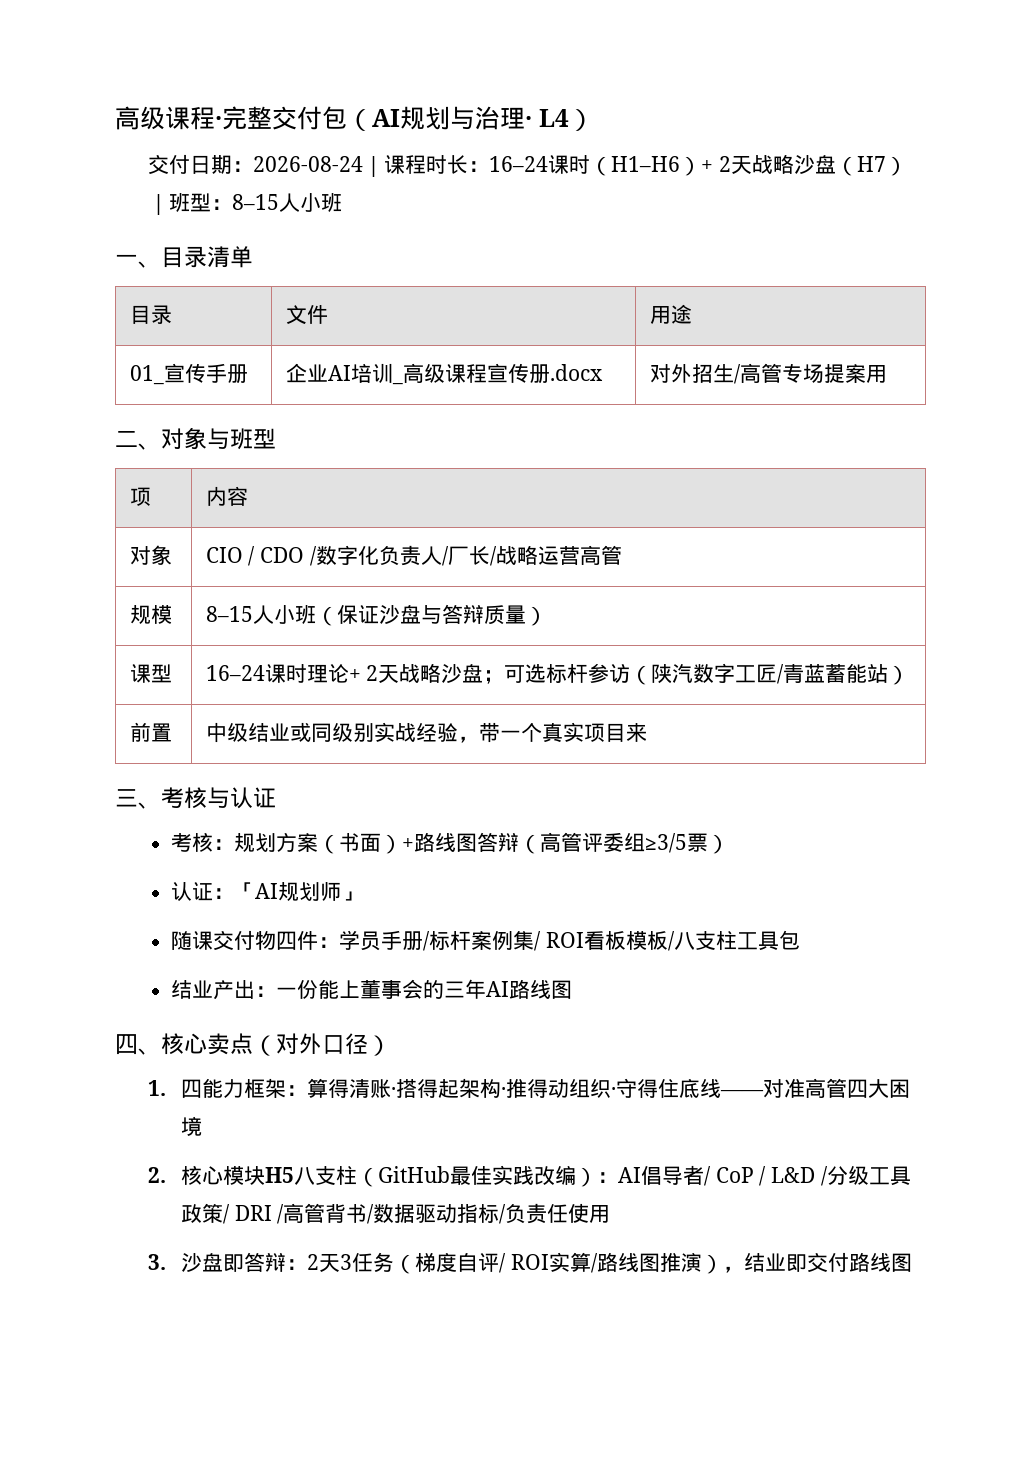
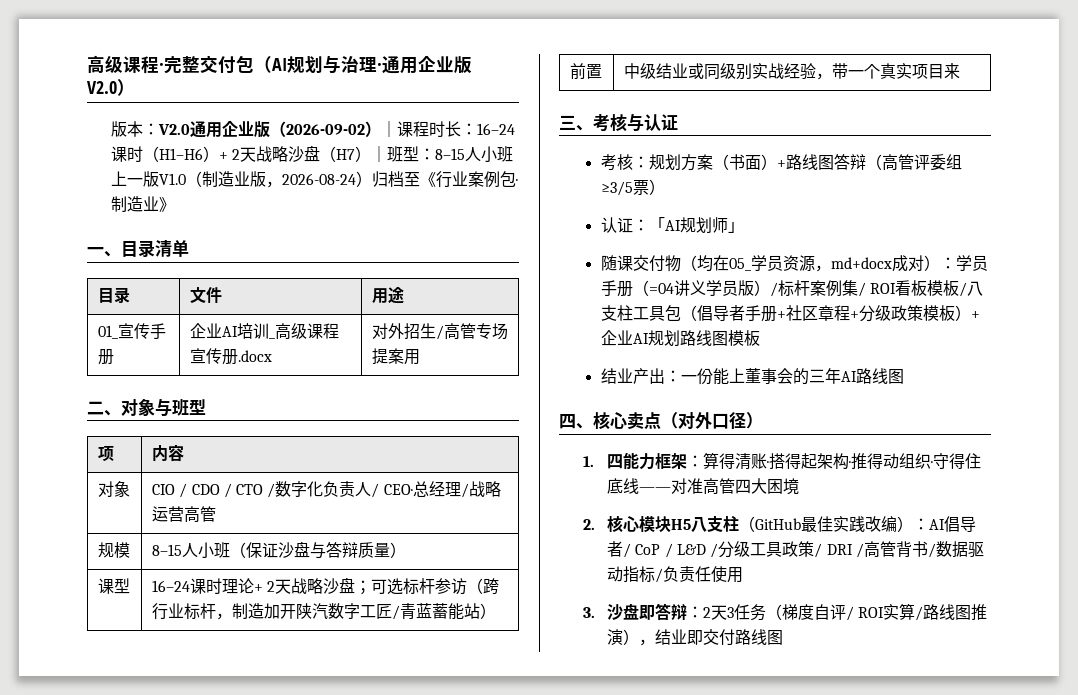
[538,109,594,131] [148,154,364,175] L4） // 交付日期：2026-08-24 -> [382,55,472,74] [87,79,135,96] [110,120,381,138] 通用企业版V2.0） // 版本：V2.0通用企业版（2026-09-02）
(343, 202) none -> [110,171,518,188] [110,196,175,212] 上一版V1.0（制造业版，2026-08-24）归档至《行业案例包·制造业》
(317, 556) none -> [236,483,276,498] CTO /
[447,546,490,565] 厂长 -> [383,481,461,497] CEO·总经理
(652, 675) none -> [483,578,500,595] [151,603,296,620] 跨行业标杆，制造加开
[276,930,424,951] 四件：学员手册 -> [680,255,988,272] [600,280,770,297] （均在05_学员资源，md+docx成对）：学员手册（=04讲义学员版）
(800, 940) none -> [680,305,980,322] [600,330,760,346] （倡导者手册+社区章程+分级政策模板）+企业AI规划路线图模板

